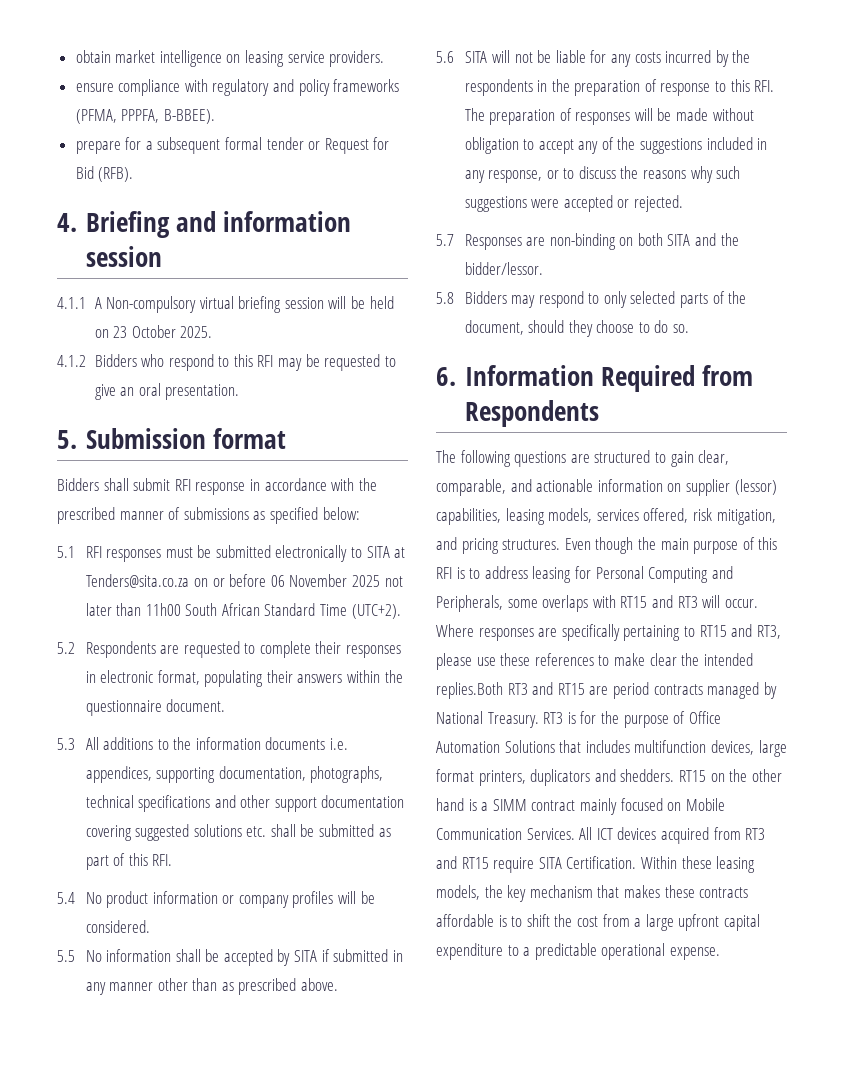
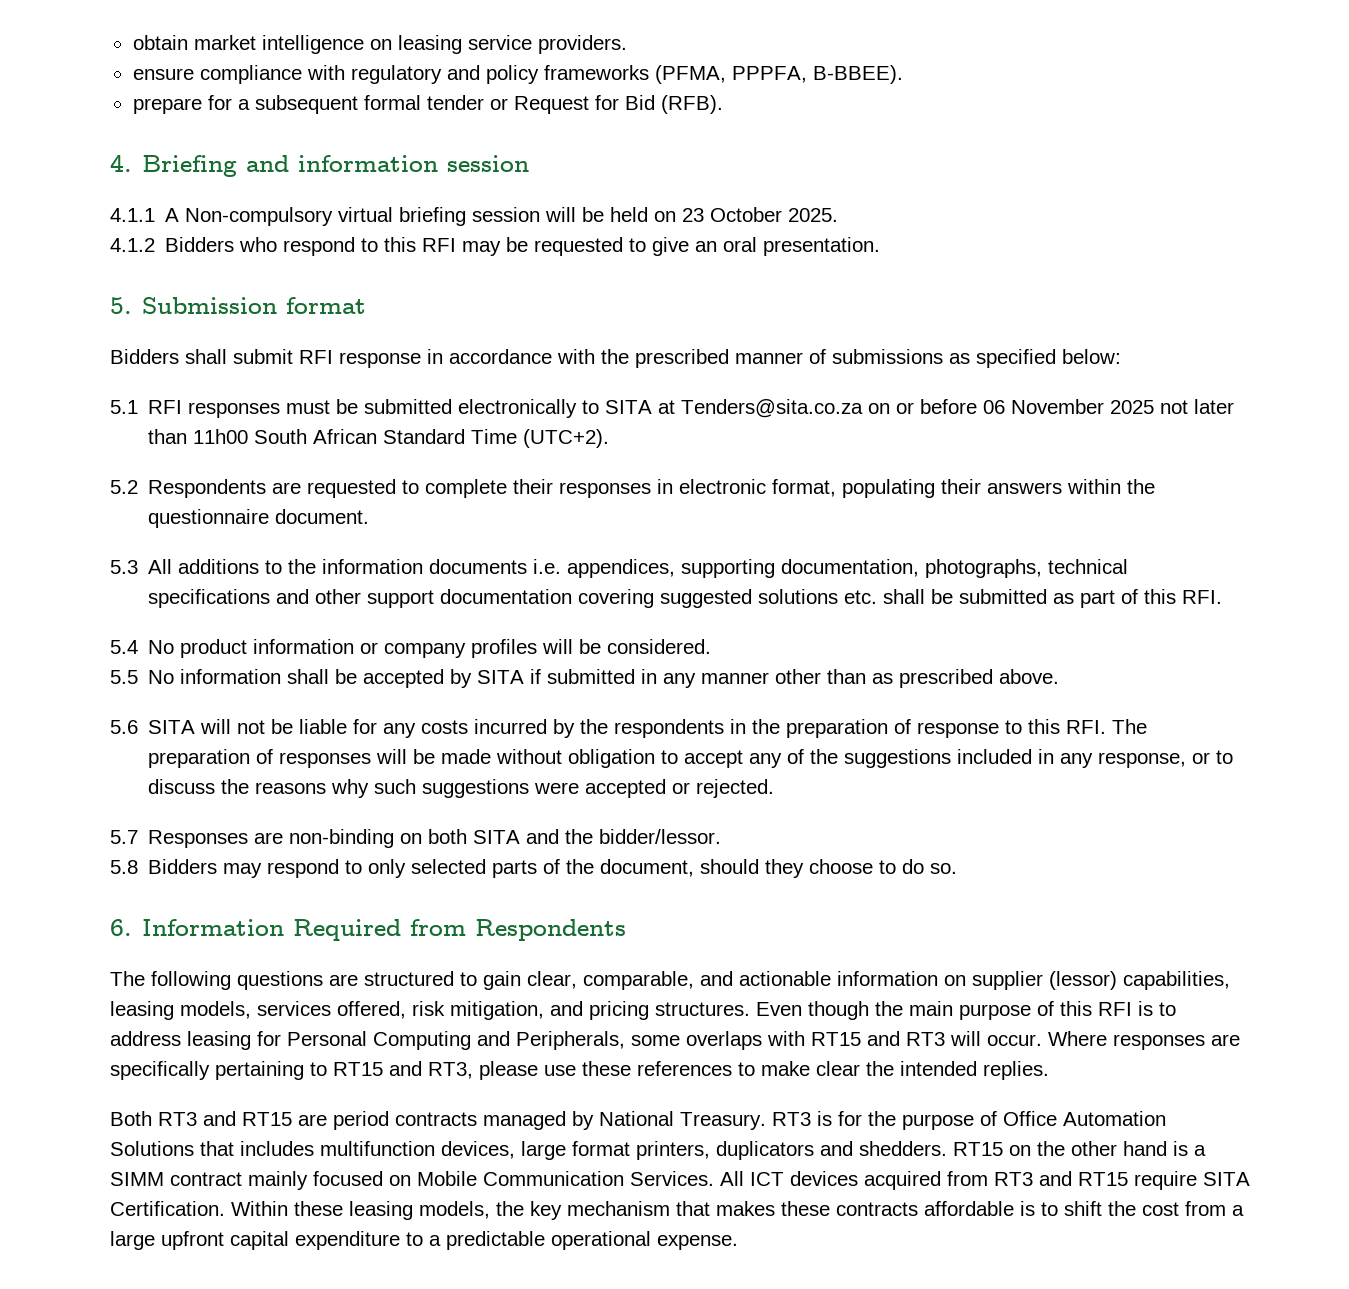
[436,682,503,699] replies.Both -> [983,1061,1049,1080] [110,1111,152,1126] replies. // Both

